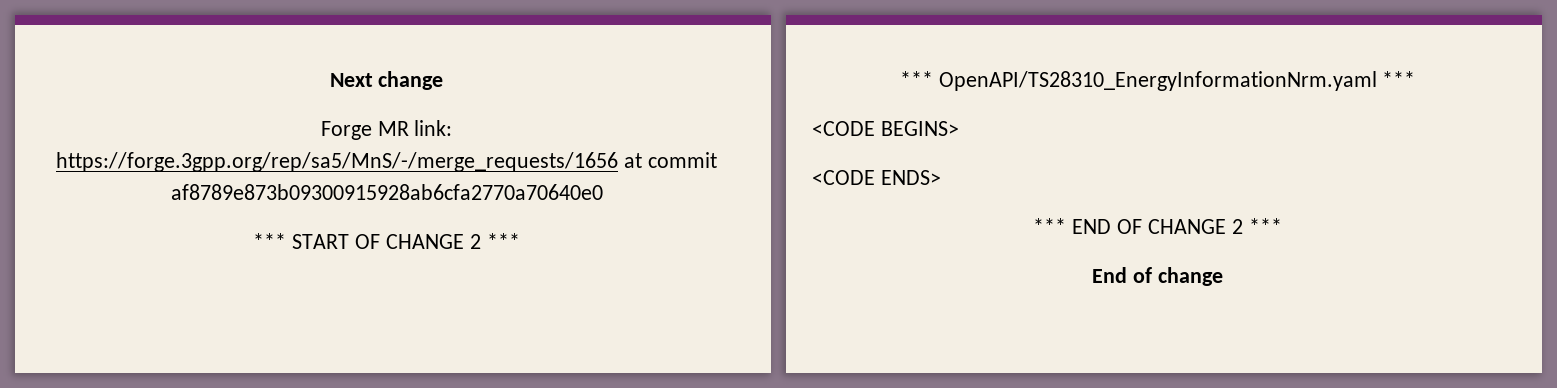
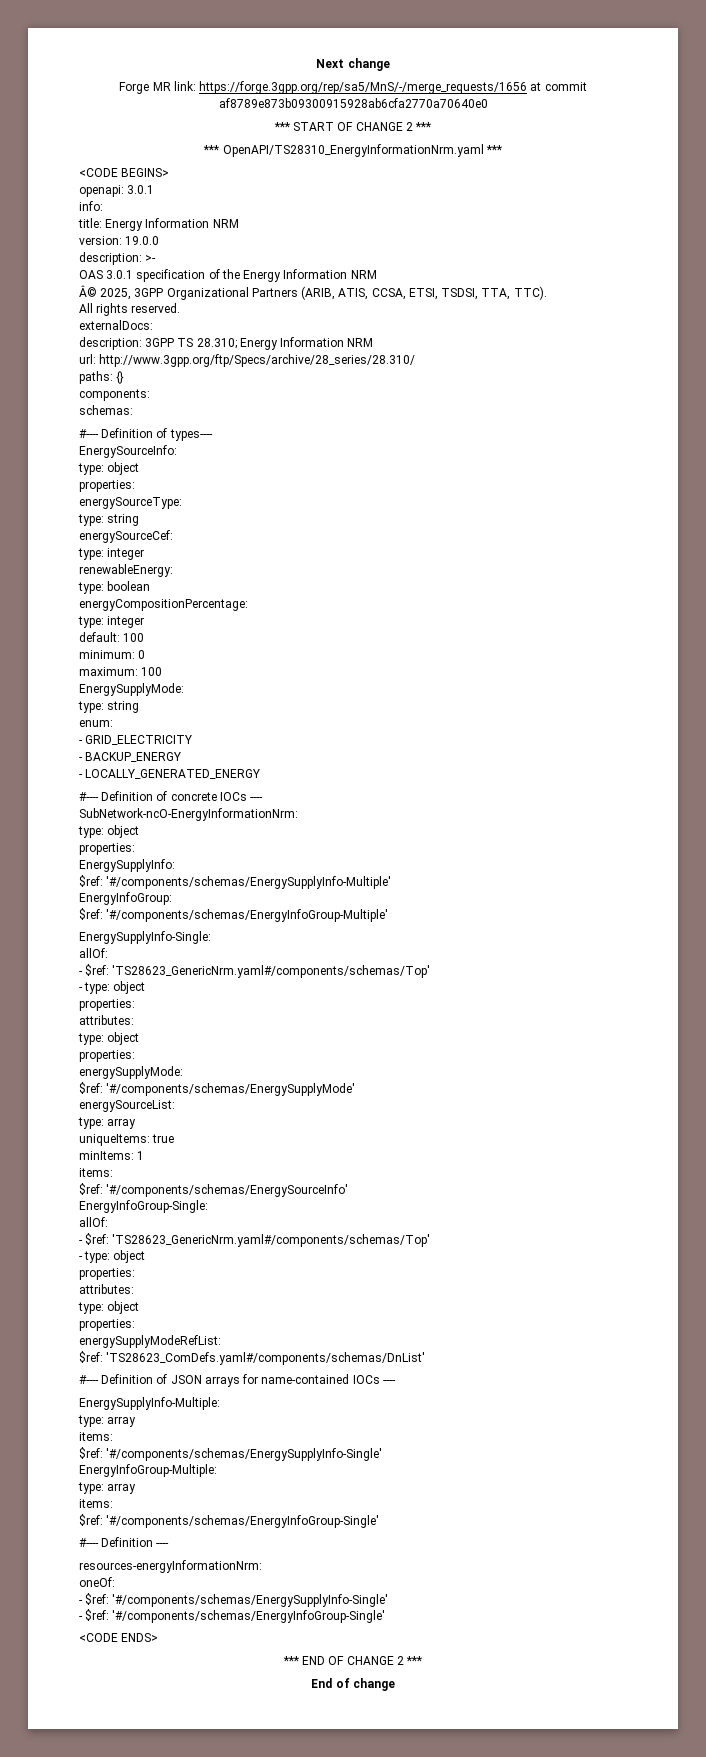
(959, 128) none -> [79,185,155,197] [79,201,103,211] [78,218,239,231] [79,236,160,245] [79,252,157,265] [79,269,377,282] [79,285,547,300] [79,303,181,316] [79,320,153,330] [79,337,374,350] [79,354,416,367] [79,371,125,384] [79,389,150,401] [79,405,133,415] [79,428,213,441] [79,445,177,458] [78,462,140,475] [79,480,135,492] [79,497,182,509] [78,514,140,526] [79,530,173,543] [78,548,145,560] [79,564,173,577] [78,581,151,594] [79,599,248,611] [78,616,145,628] [79,632,145,642] [79,650,146,659] [79,667,163,676] [79,683,184,696] [78,701,140,713] [79,720,113,727] [79,735,193,745] [79,752,182,762] [79,769,261,779] [79,791,264,801] [79,808,298,821] [78,825,140,838] [79,843,135,855] [79,859,175,872] [79,875,392,889] [79,892,172,905] [79,908,389,922] [79,931,211,944] [79,948,108,958] [79,964,431,978] [79,981,146,994] [79,999,135,1011] [79,1015,134,1025] [78,1032,140,1045] [79,1050,135,1062] [79,1066,183,1079] [79,1082,356,1096] [79,1100,175,1112] [78,1117,137,1129] [79,1134,175,1146] [79,1151,145,1160] [79,1168,113,1177] [79,1183,349,1197] [79,1200,208,1213] [79,1217,108,1227] [79,1233,431,1247] [79,1250,146,1263] [79,1268,135,1280] [79,1284,134,1294] [78,1301,140,1314] [79,1319,135,1331] [79,1335,221,1348] [79,1351,426,1365] [79,1374,396,1387] [79,1397,220,1410] [78,1415,137,1427] [79,1432,113,1441] [79,1447,383,1461] [79,1464,217,1477] [78,1482,137,1494] [79,1499,113,1508] [79,1514,380,1528] [79,1537,170,1547] [79,1560,262,1573] [79,1577,115,1587] [79,1593,389,1607] [79,1609,386,1623] // openapi: 3.0.1 // info: // title: Energy Information NRM // version: 19.0.0 // description: >- // OAS 3.0.1 specification of the Energy Information NRM // Â© 2025, 3GPP Organizational Partners (ARIB, ATIS, CCSA, ETSI, TSDSI, TTA, TTC). // All rights reserved. // externalDocs: // description: 3GPP TS 28.310; Energy Information NRM // url: http://www.3gpp.org/ftp/Specs/archive/28_series/28.310/ // paths: {} // components: // schemas: // #---- Definition of types---- // EnergySourceInfo: // type: object // properties: // energySourceType: // type: string // energySourceCef: // type: integer // renewableEnergy: // type: boolean // energyCompositionPercentage: // type: integer // default: 100 // minimum: 0 // maximum: 100 // EnergySupplyMode: // type: string // enum: // - GRID_ELECTRICITY // - BACKUP_ENERGY // - LOCALLY_GENERATED_ENERGY // #---- Definition of concrete IOCs ---- // SubNetwork-ncO-EnergyInformationNrm: // type: object // properties: // EnergySupplyInfo: // $ref: '#/components/schemas/EnergySupplyInfo-Multiple' // EnergyInfoGroup: // $ref: '#/components/schemas/EnergyInfoGroup-Multiple' // EnergySupplyInfo-Single: // allOf: // - $ref: 'TS28623_GenericNrm.yaml#/components/schemas/Top' // - type: object // properties: // attributes: // type: object // properties: // energySupplyMode: // $ref: '#/components/schemas/EnergySupplyMode' // energySourceList: // type: array // uniqueItems: true // minItems: 1 // items: // $ref: '#/components/schemas/EnergySourceInfo' // EnergyInfoGroup-Single: // allOf: // - $ref: 'TS28623_GenericNrm.yaml#/components/schemas/Top' // - type: object // properties: // attributes: // type: object // properties: // energySupplyModeRefList: // $ref: 'TS28623_ComDefs.yaml#/components/schemas/DnList' // #---- Definition of JSON arrays for name-contained IOCs ---- // EnergySupplyInfo-Multiple: // type: array // items: // $ref: '#/components/schemas/EnergySupplyInfo-Single' // EnergyInfoGroup-Multiple: // type: array // items: // $ref: '#/components/schemas/EnergyInfoGroup-Single' // #---- Definition ---- // resources-energyInformationNrm: // oneOf: // - $ref: '#/components/schemas/EnergySupplyInfo-Single' // - $ref: '#/components/schemas/EnergyInfoGroup-Single'

